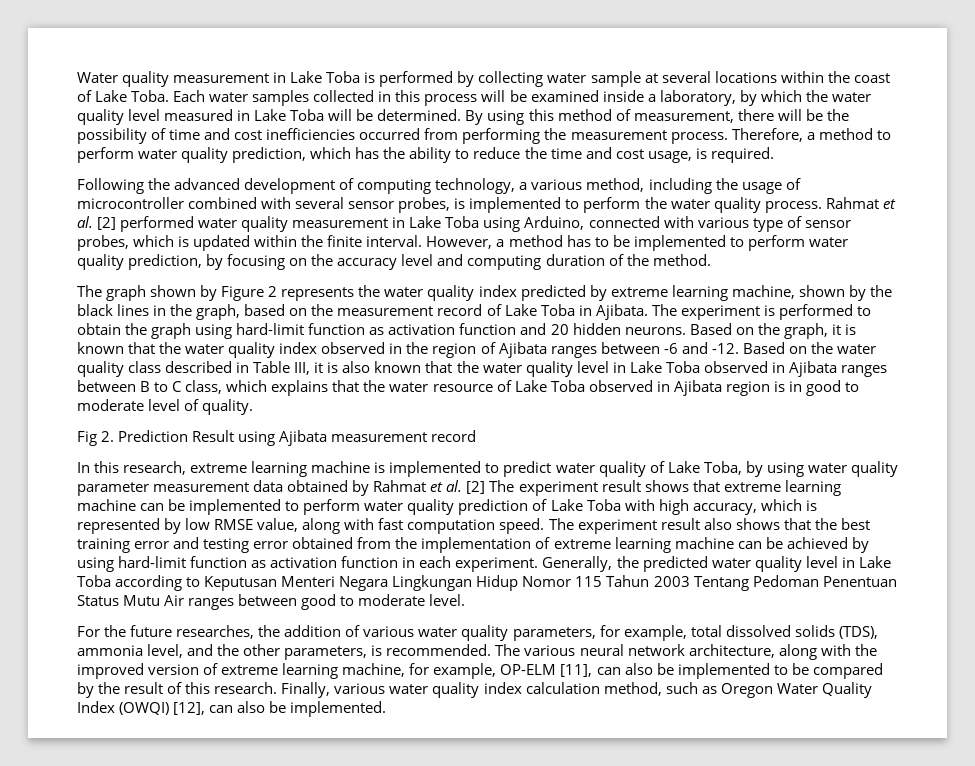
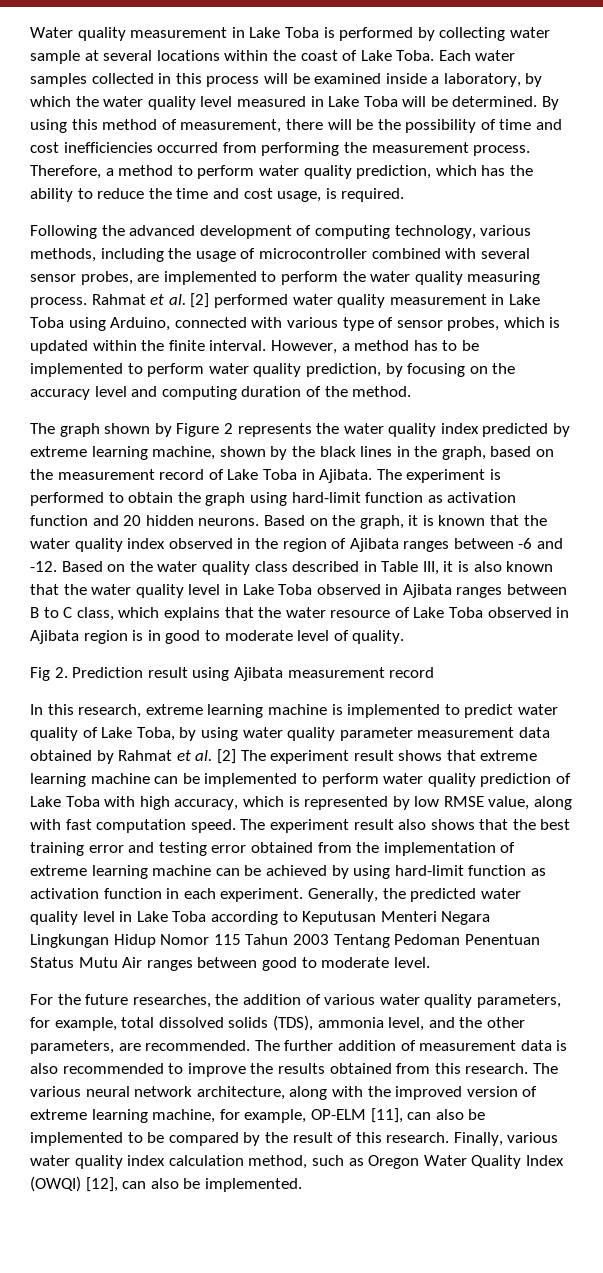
[519,178,645,192] a various method, -> [480,225,532,236] [30,248,96,262] various methods,
[454,198,466,209] is -> [137,274,160,282] are
(761, 205) none -> [467,271,541,285] measuring
[192,430,235,442] Result -> [147,667,188,678] result
[371,644,492,656] is recommended. -> [118,1040,568,1051] [30,1063,529,1077] are recommended. The further addition of measurement data is also recommended to improve the results obtained from this research.

